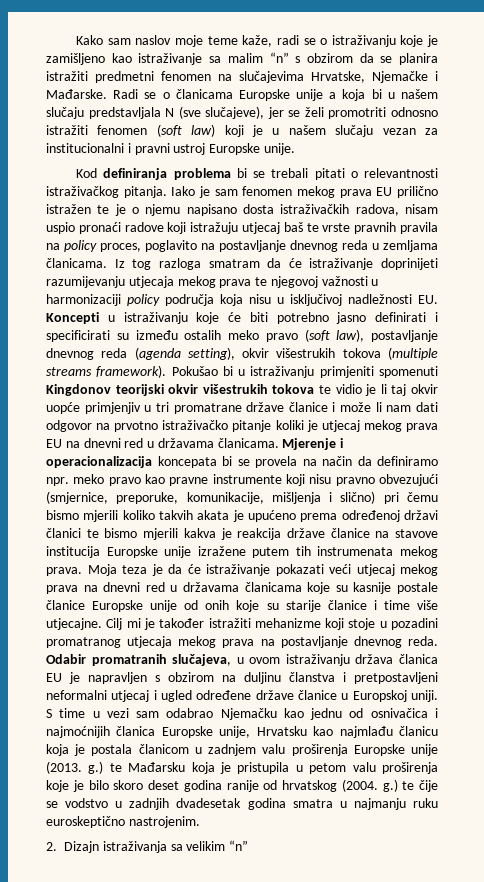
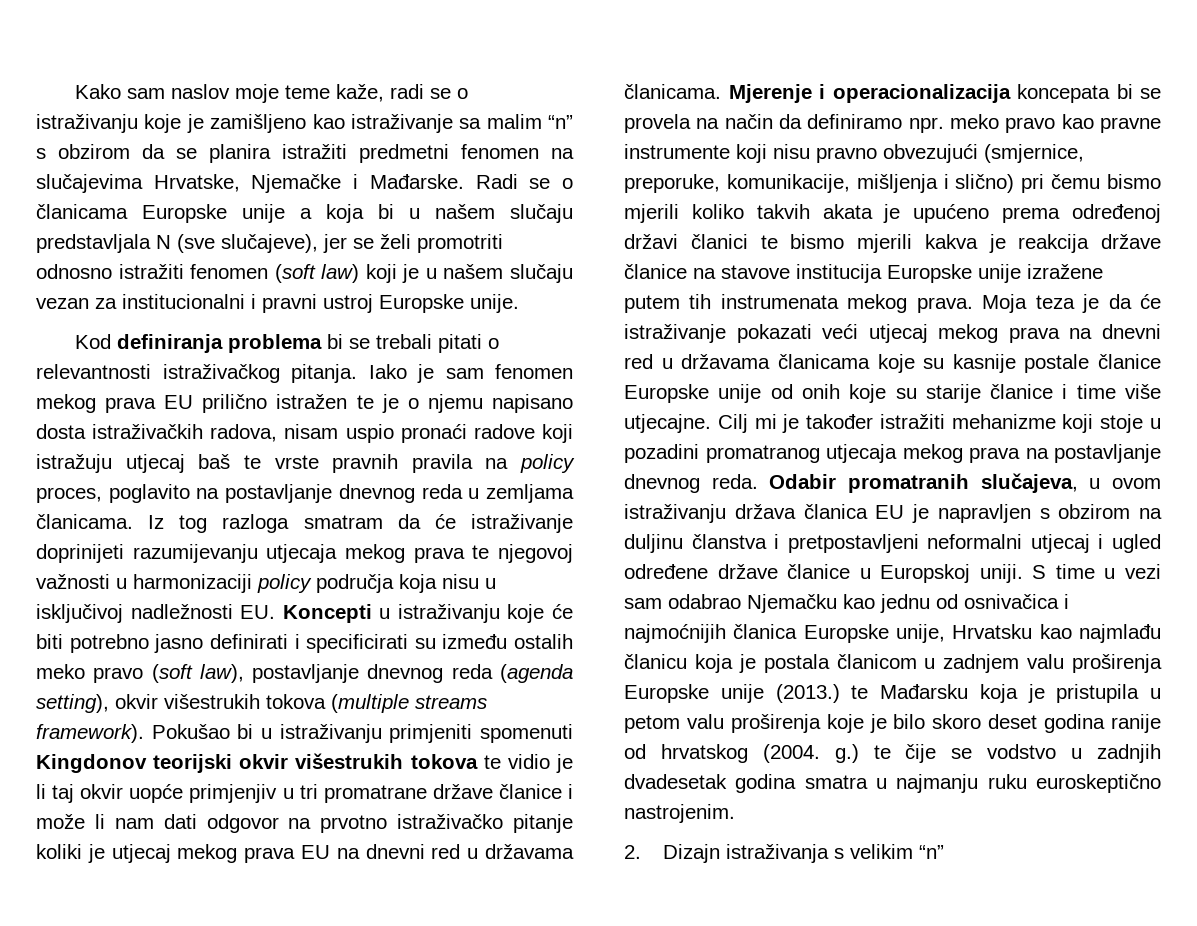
[46,761,104,774] (2013. g.) -> [775,684,840,703] (2013.)
[170,844,183,851] sa -> [834,848,845,859] s

